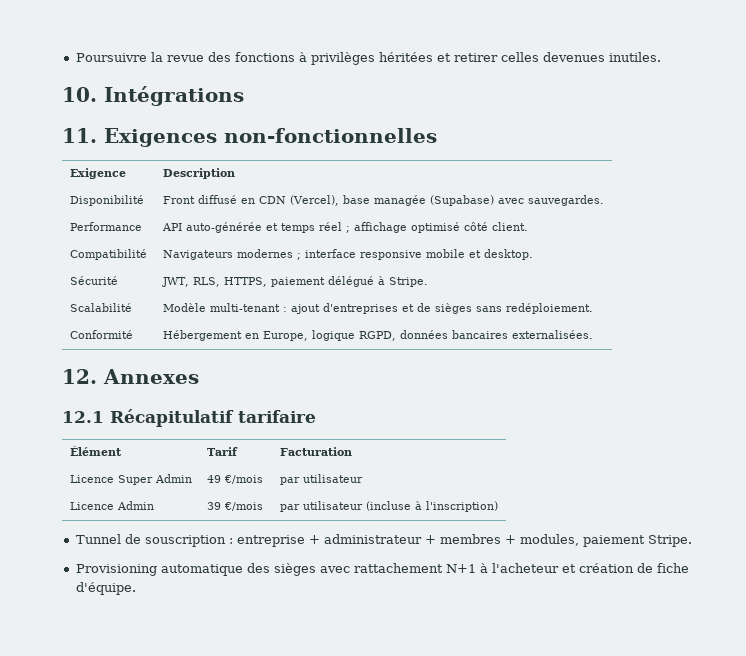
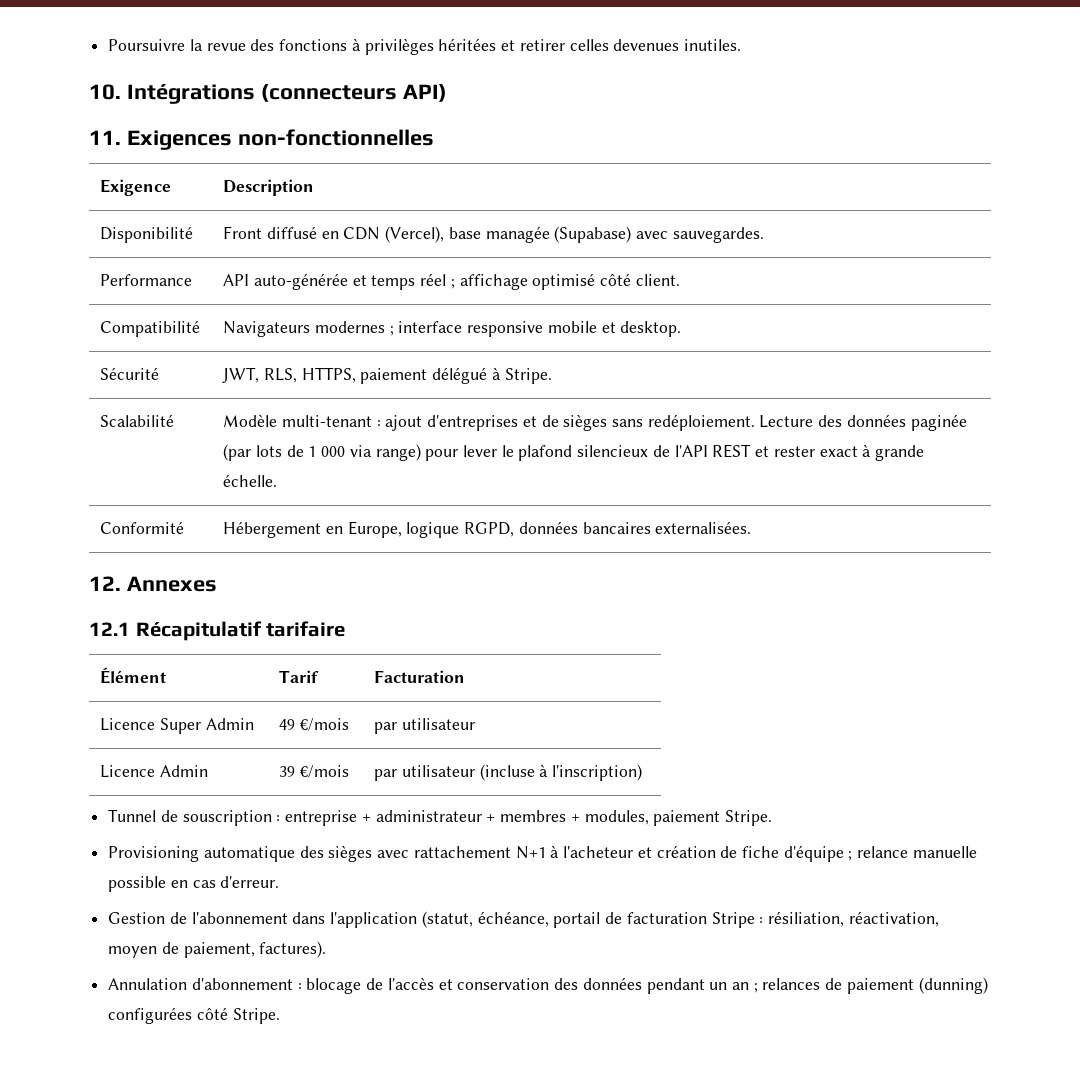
(244, 96) none -> [260,84,447,102] (connecteurs API)
(593, 308) none -> [759,414,967,431] [223,444,925,461] [223,474,278,487] Lecture des données paginée (par lots de 1 000 via range) pour lever le plafond silencieux de l'API REST et rester exact à grande échelle.
[75,582,136,595] d'équipe. -> [783,845,977,862] [108,876,280,892] [108,911,939,928] [108,941,327,958] [108,977,988,994] [108,1007,280,1024] d'équipe ; relance manuelle possible en cas d'erreur. // Gestion de l'abonnement dans l'application (statut, échéance, portail de facturation Stripe : résiliation, réactivation, moyen de paiement, factures). // Annulation d'abonnement : blocage de l'accès et conservation des données pendant un an ; relances de paiement (dunning) configurées côté Stripe.

